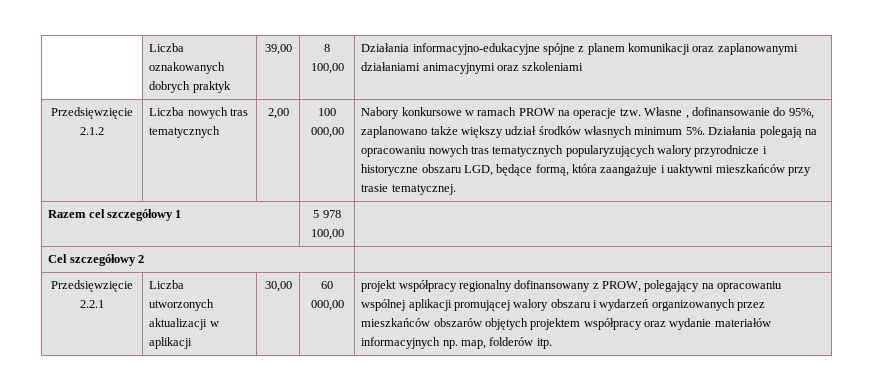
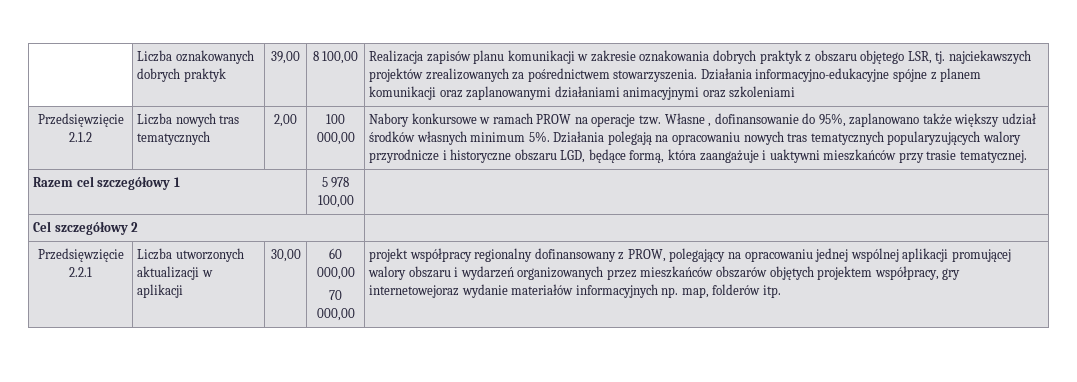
(344, 68) none -> [369,50,1031,64] [369,68,698,82] Realizacja zapisów planu komunikacji w zakresie oznakowania dobrych praktyk z obszaru objętego LSR, tj. najciekawszych projektów zrealizowanych za pośrednictwem stowarzyszenia.
(344, 305) none -> [329,290,342,300] [316,308,355,321] // 70 000,00
(783, 286) none -> [815,248,849,262] jednej
[583,318,667,330] współpracy oraz -> [874,266,961,280] [369,285,460,298] współpracy, gry internetowejoraz

